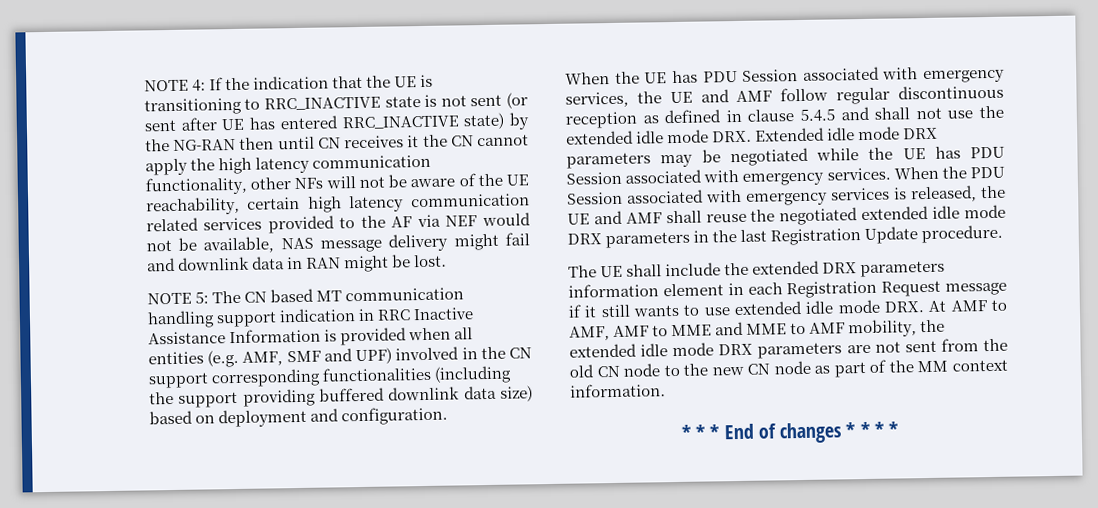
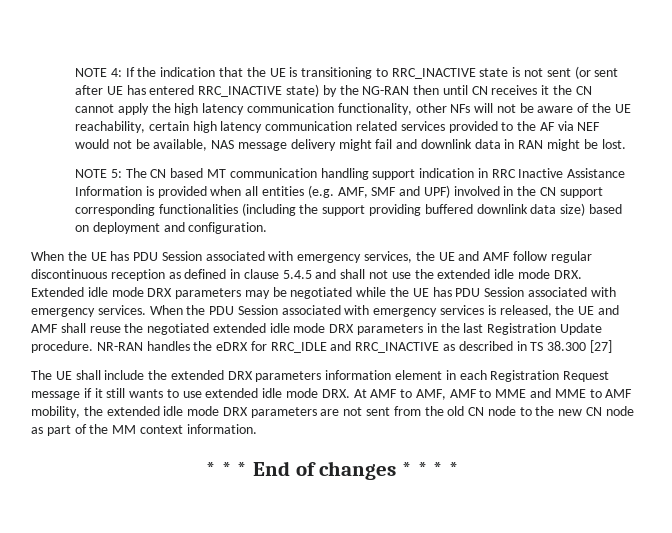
(1004, 234) none -> [96,340,612,353] NR-RAN handles the eDRX for RRC_IDLE and RRC_INACTIVE as described in TS 38.300 [27]

